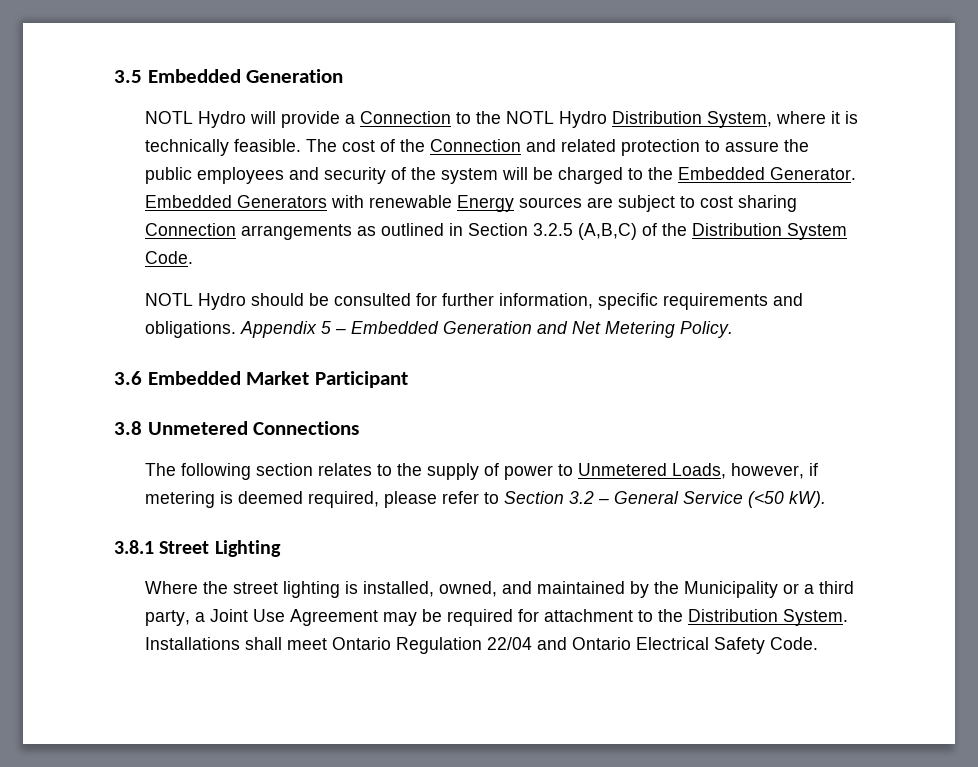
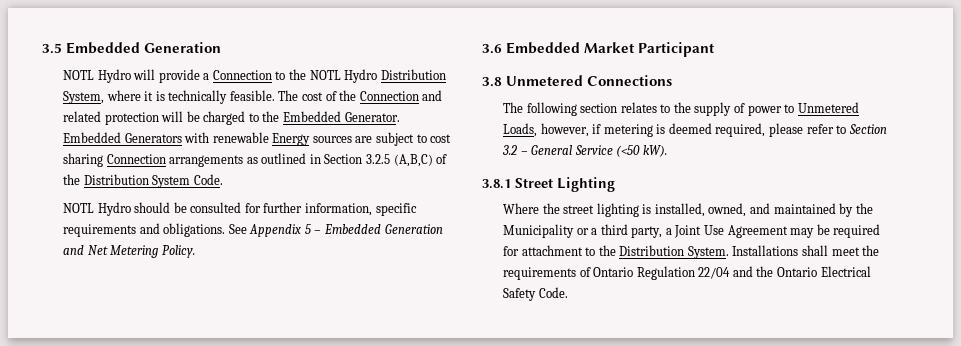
[705,139,810,152] [145,167,499,184] to assure the public employees and security of the system -> (159, 118) none
(237, 329) none -> [228,224,247,234] See
(328, 644) none -> [862,245,880,256] [503,267,591,280] the requirements of
(568, 643) none -> [756,266,774,277] the

